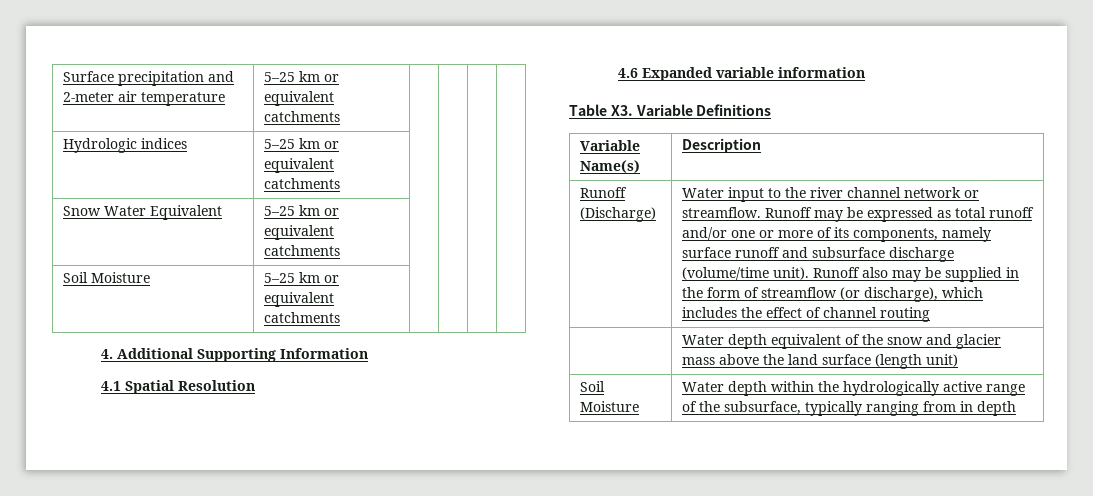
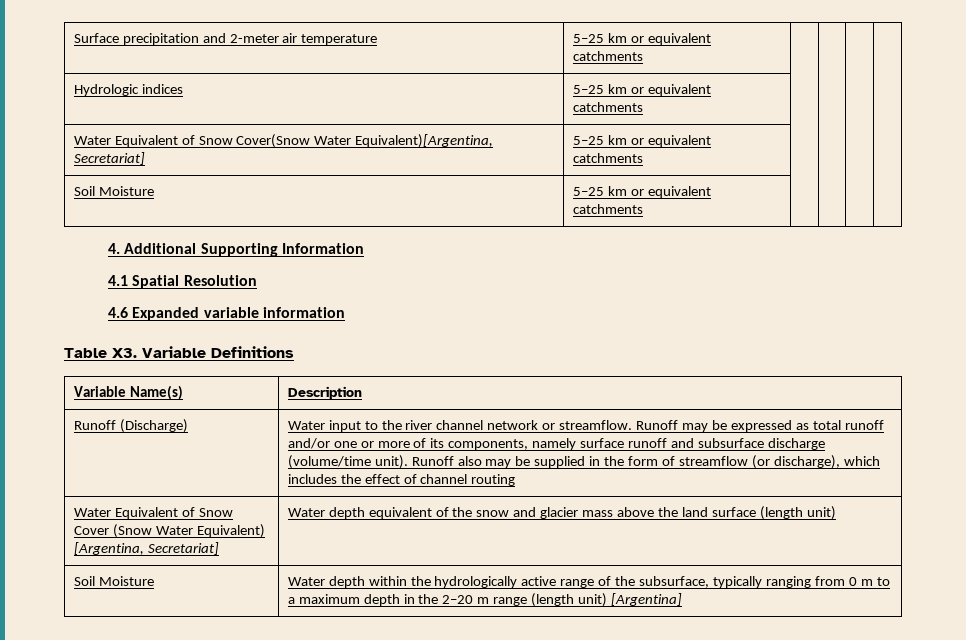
[63,205,223,220] Snow Water Equivalent -> [73,134,494,148] [73,152,145,165] Water Equivalent of Snow Cover(Snow Water Equivalent)[Argentina, Secretariat]
(931, 314) none -> [73,507,233,519] [73,524,265,538] [73,542,219,555] Water Equivalent of Snow Cover (Snow Water Equivalent) [Argentina, Secretariat]
[960,401,1017,416] in depth -> [848,577,890,586] [287,593,682,607] 0 m to a maximum depth in the 2–20 m range (length unit) [Argentina]

